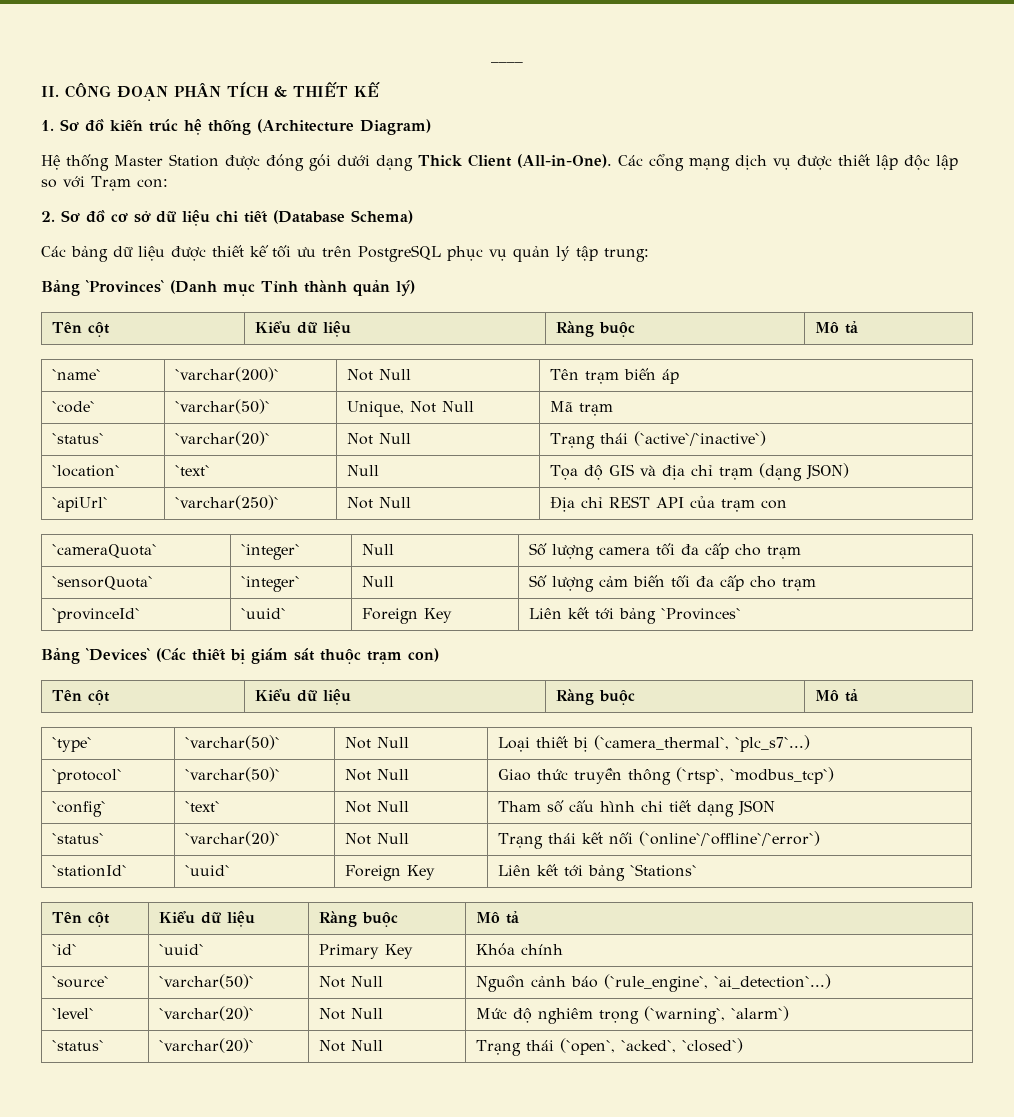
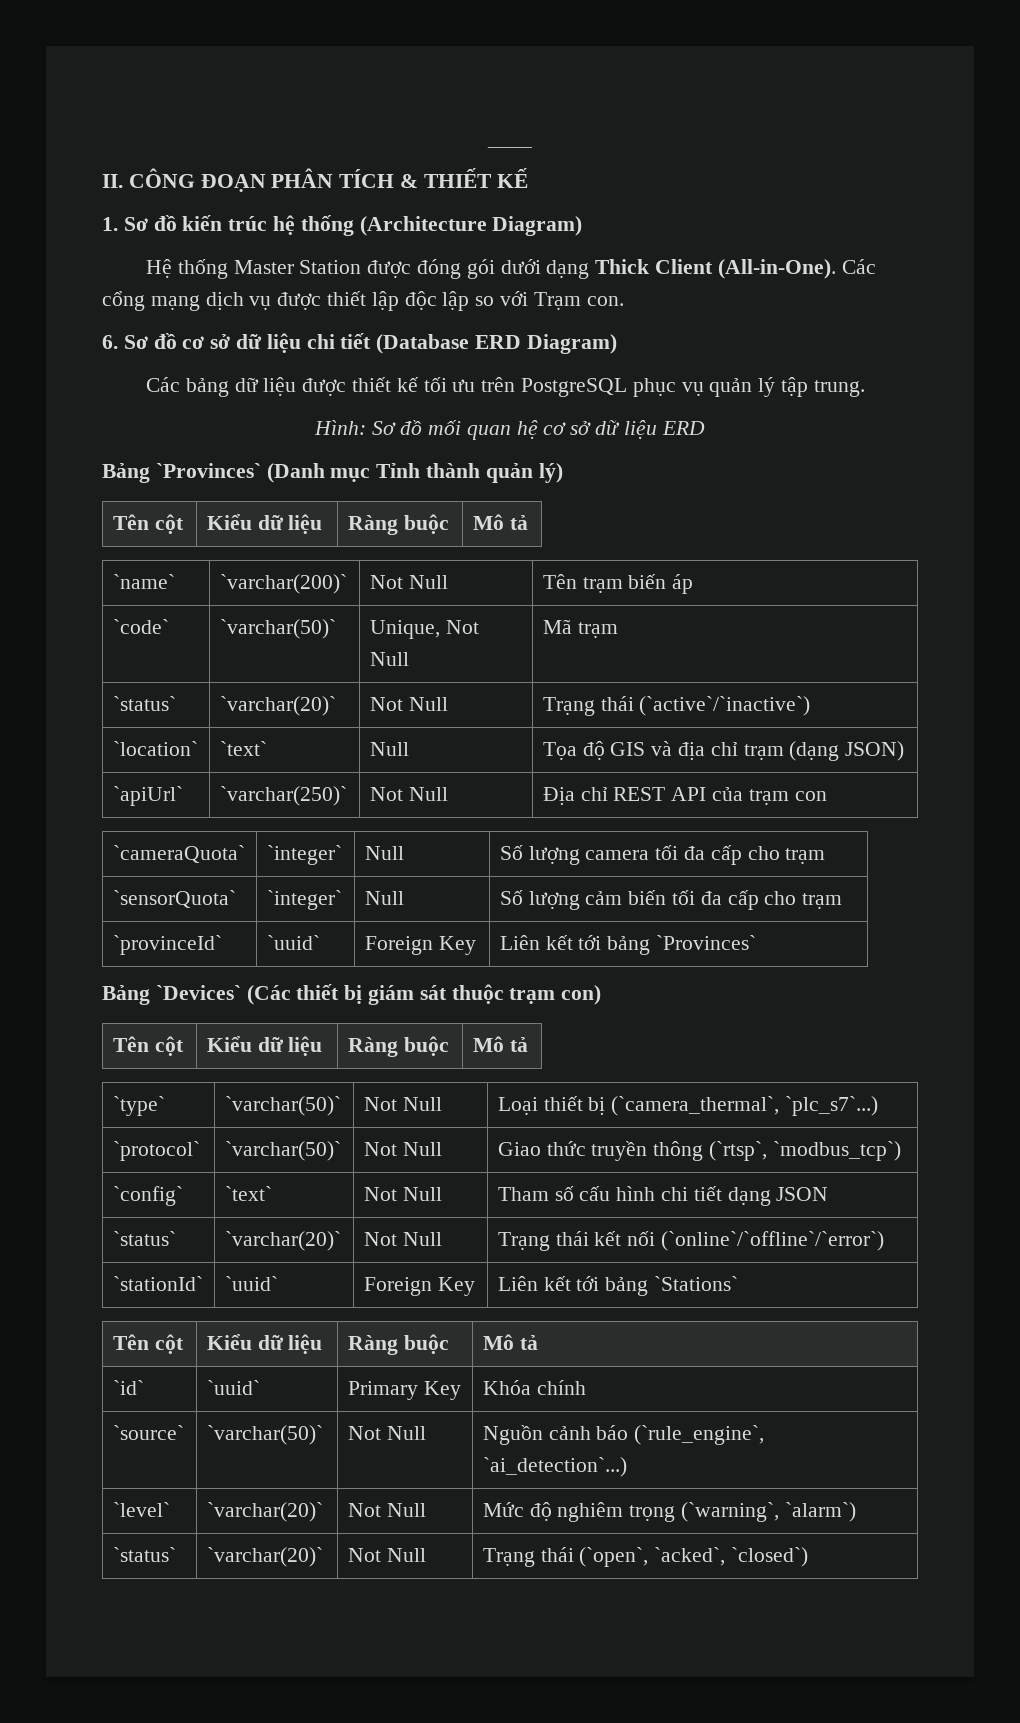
[136,179,168,188] [41,211,55,222] con: // 2. -> [586,296,624,306] [102,335,118,349] con. // 6.
[351,210,413,224] Schema) -> [475,334,617,354] ERD Diagram)
[604,248,649,262] trung: -> [813,380,865,397] [314,420,705,440] trung. // Hình: Sơ đồ mối quan hệ cơ sở dữ liệu ERD

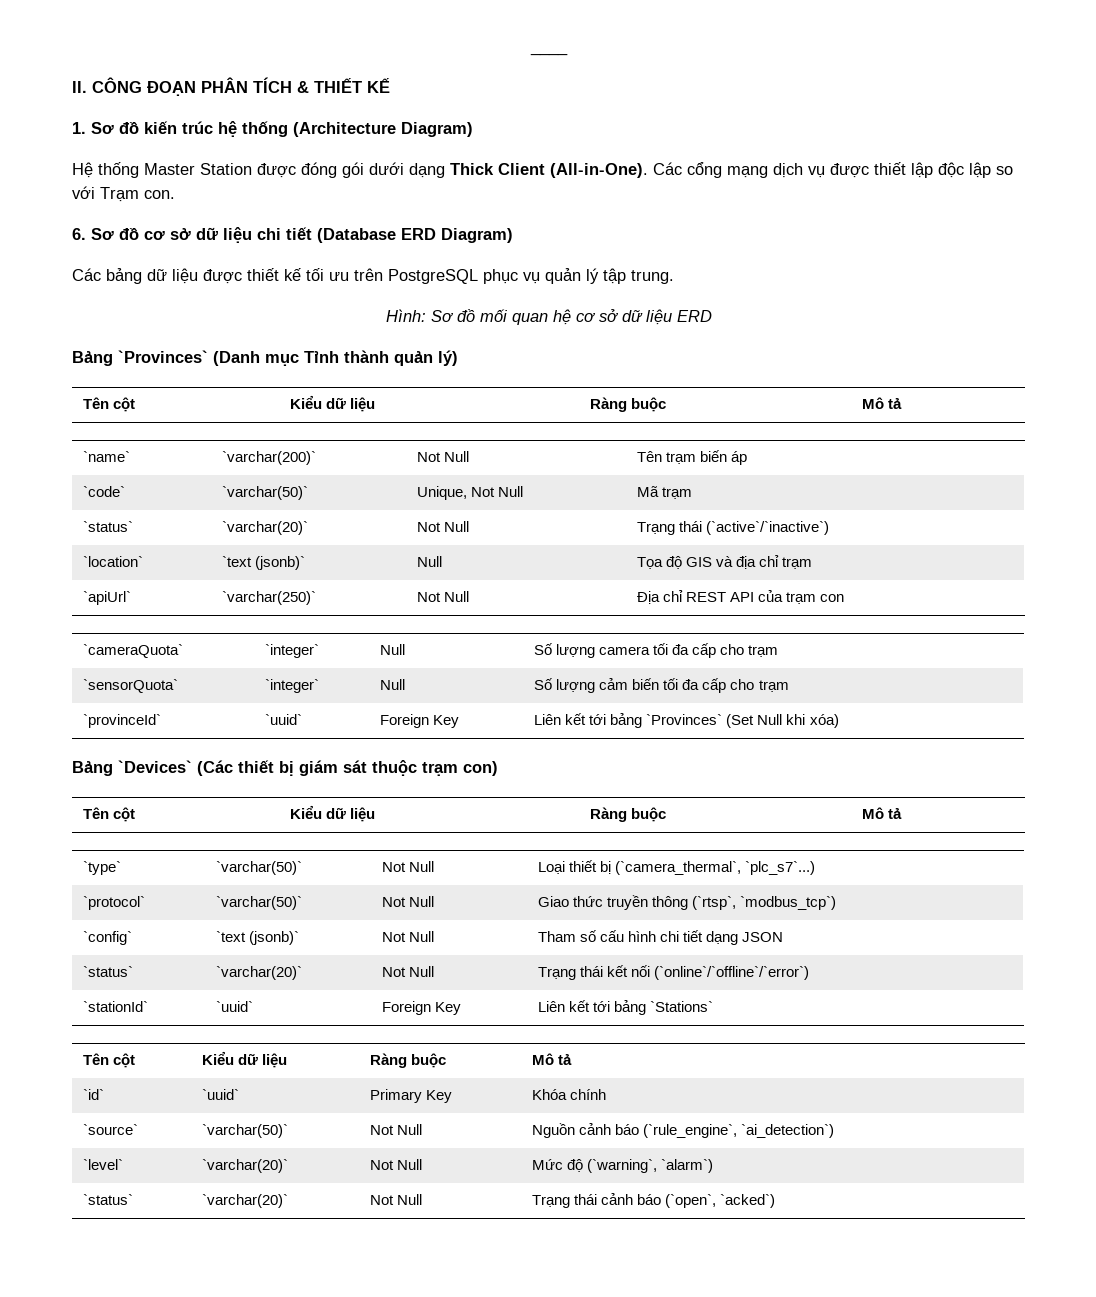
[219,741,267,756] `text` -> [222,556,306,570] `text (jsonb)`
[789,741,905,761] (dạng JSON) -> (813, 563) none
(756, 942) none -> [726,714,839,728] (Set Null khi xóa)
[224,1186,272,1201] `text` -> [216,931,300,945] `text (jsonb)`
[482,1457,627,1477] `ai_detection`...) -> [741,1124,835,1138] `ai_detection`)
[557,1502,676,1522] nghiêm trọng -> (584, 1165) none
[579,1547,808,1567] (`open`, `acked`, `closed`) -> [601,1193,776,1208] cảnh báo (`open`, `acked`)

